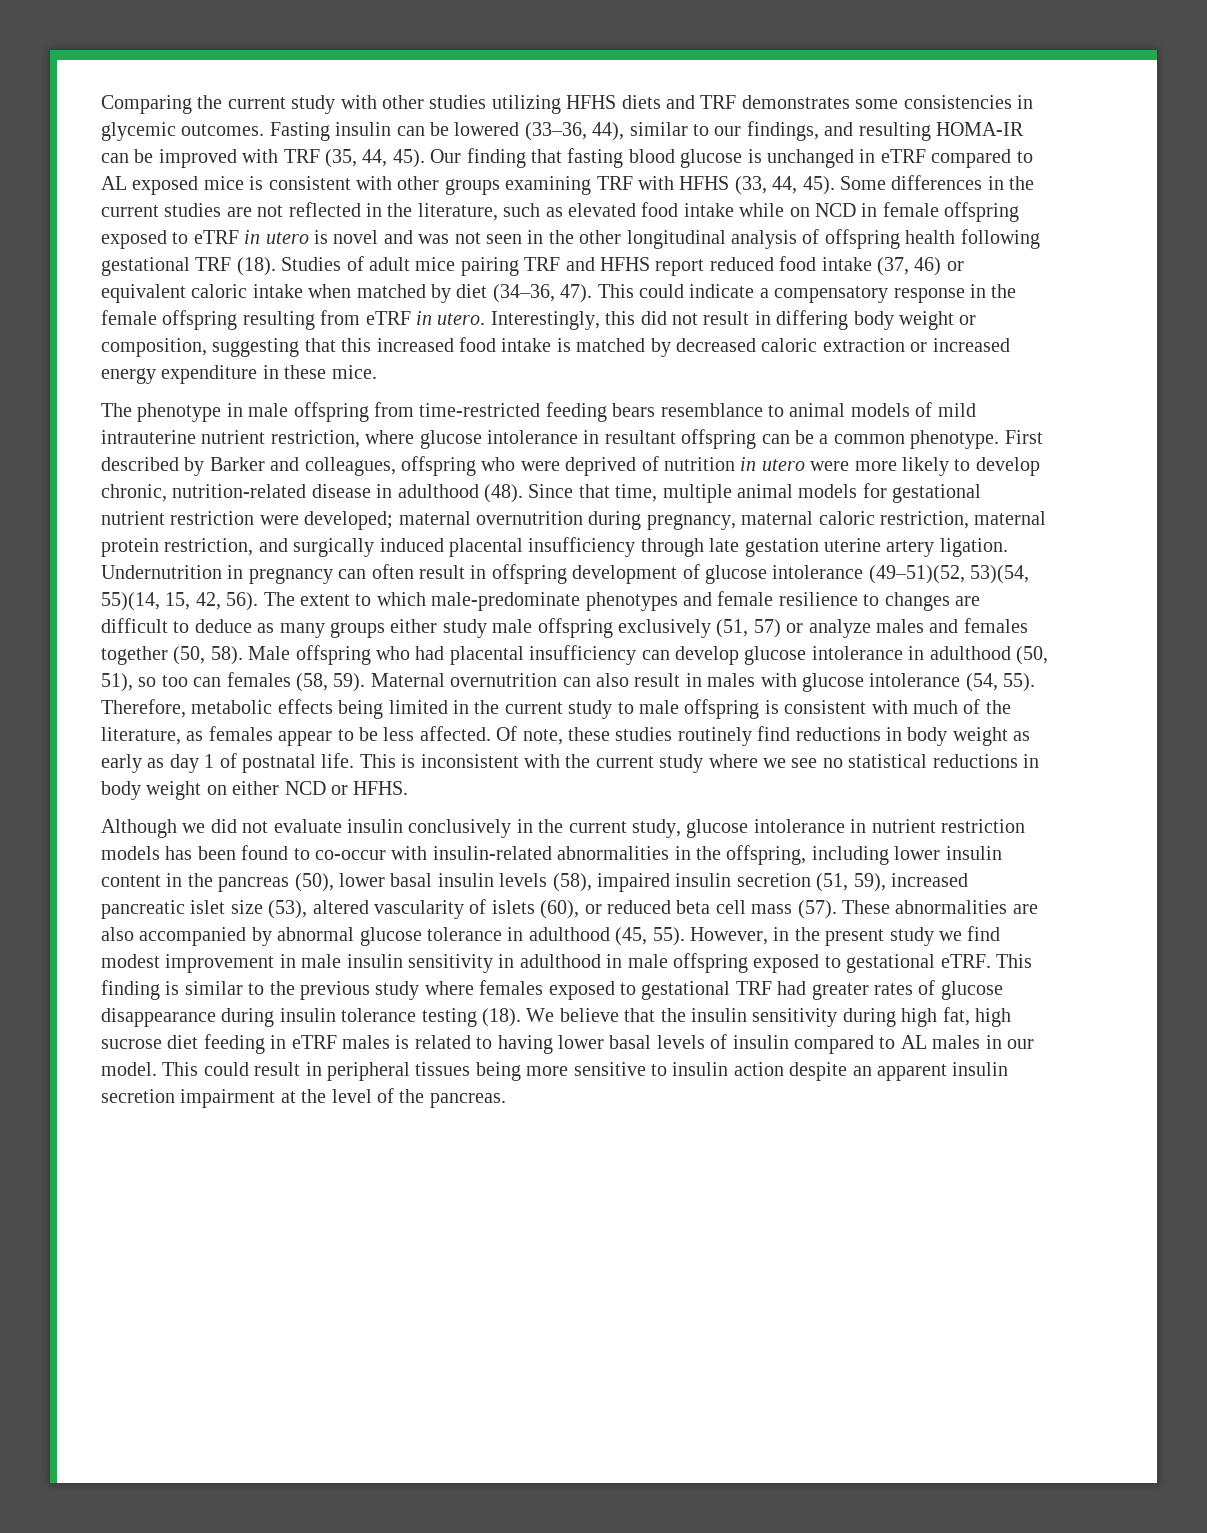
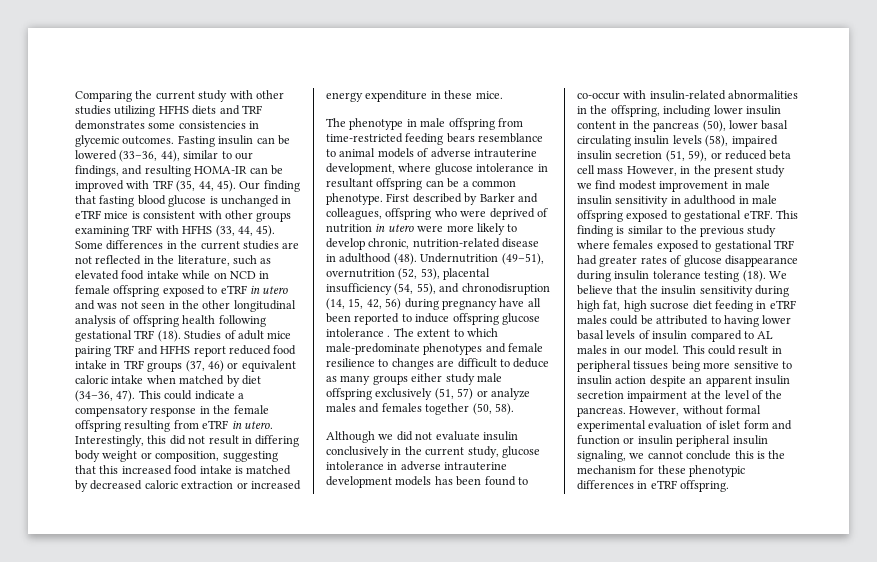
[931,149,1033,168] [101,176,199,195] compared to AL exposed -> (101, 214) none
[314,230,379,244] is novel -> (289, 290) none
(872, 264) none -> [110,360,183,372] in TRF groups
[937,403,976,417] [101,430,360,448] mild intrauterine nutrient restriction, -> [430,148,537,158] [326,163,395,175] adverse intrauterine development,
[528,483,982,503] [101,511,1047,530] [101,537,1008,557] [101,564,1030,584] [101,592,259,611] Since that time, multiple animal models for gestational nutrient restriction were developed; maternal overnutrition during pregnancy, maternal caloric restriction, maternal protein restriction, and surgically induced placental insufficiency through late gestation uterine artery ligation. Undernutrition in pregnancy can often result in offspring development of glucose intolerance (49–51)(52, 53)(54, 55)(14, 15, 42, 56). -> [420,253,544,265] [326,268,491,280] [326,283,550,295] [326,298,541,310] [326,313,540,325] [326,328,391,337] Undernutrition (49–51), overnutrition (52, 53), placental insufficiency (54, 55), and chronodisruption (14, 15, 42, 56) during pregnancy have all been reported to induce offspring glucose intolerance .
[248,645,1048,665] [101,672,1036,692] [101,699,1011,719] [101,726,1031,746] [101,753,1039,773] [101,781,409,800] Male offspring who had placental insufficiency can develop glucose intolerance in adulthood (50, 51), so too can females (58, 59). Maternal overnutrition can also result in males with glucose intolerance (54, 55). Therefore, metabolic effects being limited in the current study to male offspring is consistent with much of the literature, as females appear to be less affected. Of note, these studies routinely find reductions in body weight as early as day 1 of postnatal life. This is inconsistent with the current study where we see no statistical reductions in body weight on either NCD or HFHS. -> (514, 409) none
[871,819,1025,833] nutrient restriction -> [400,461,508,471] [326,476,392,488] adverse intrauterine development
(433, 880) none -> [577,135,631,147] circulating
[890,873,968,887] [101,899,580,919] increased pancreatic islet size (53), altered vascularity of islets (60), -> (708, 156) none
[797,900,1038,919] [101,927,685,946] (57). These abnormalities are also accompanied by abnormal glucose tolerance in adulthood (45, 55). -> (624, 170) none
[395,1035,471,1049] is related -> [610,315,709,325] could be attributed
(506, 1100) none -> [629,405,762,416] [577,420,792,432] [577,435,768,447] [577,450,786,462] [577,465,746,477] [577,480,730,492] However, without formal experimental evaluation of islet form and function or insulin peripheral insulin signaling, we cannot conclude this is the mechanism for these phenotypic differences in eTRF offspring.

